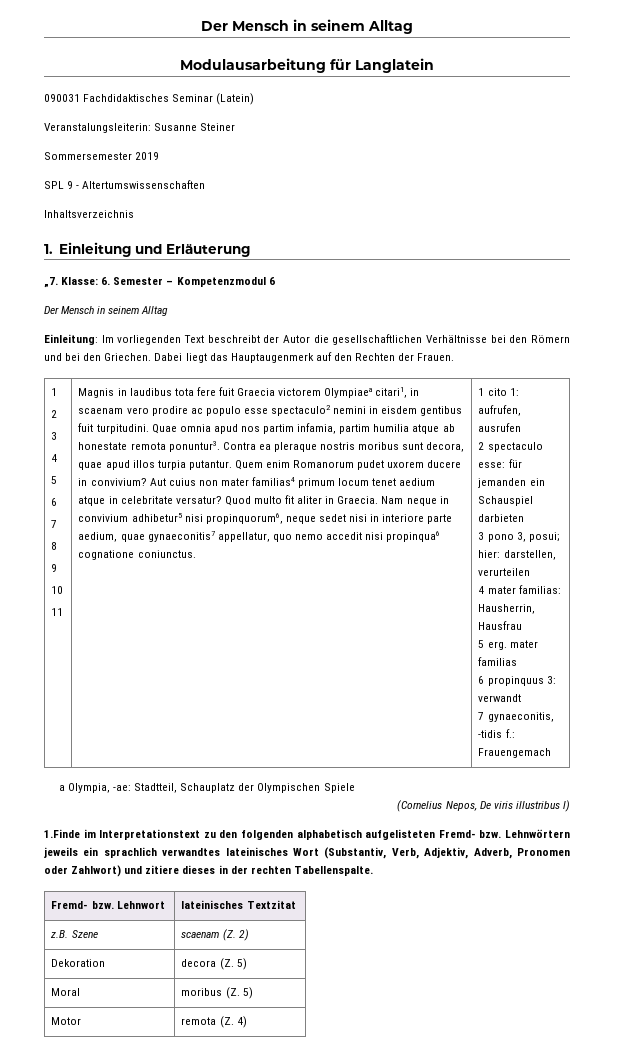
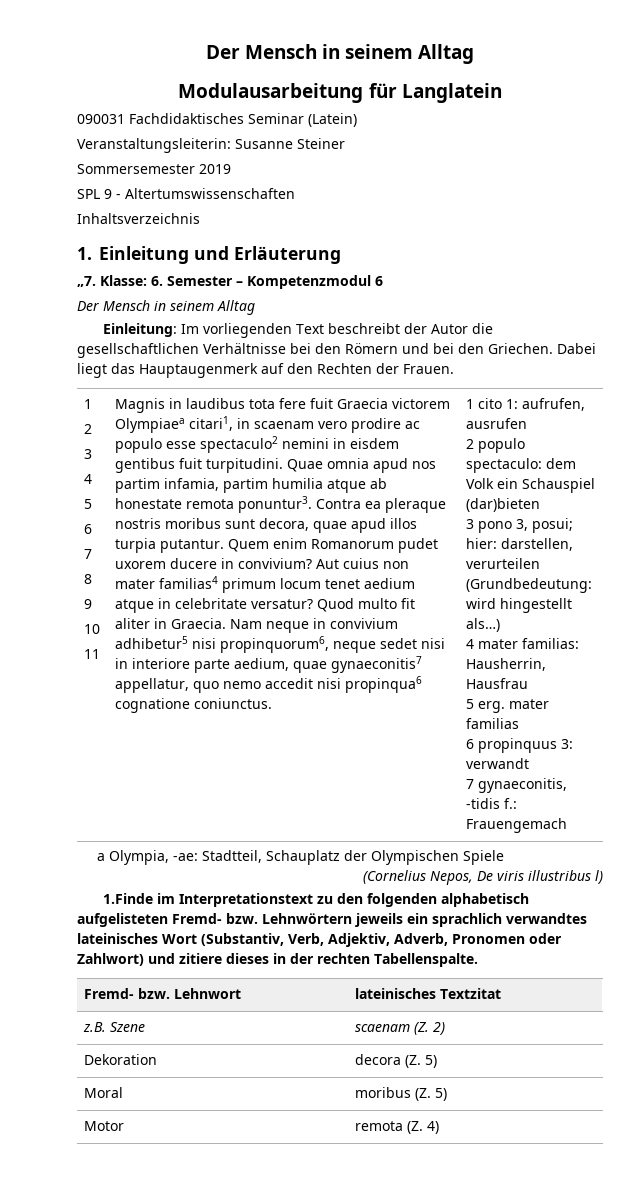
[44,123,151,133] Veranstalungsleiterin: -> [77,138,231,153] Veranstaltungsleiterin:
[487,442,543,452] [478,459,522,468] [478,478,527,488] spectaculo esse: für jemanden -> [478,438,526,453] [466,458,577,473] [466,478,495,489] populo spectaculo: dem Volk
[478,514,525,522] darbieten -> [466,498,541,512] (dar)bieten
(531, 572) none -> [466,578,593,593] [466,598,573,613] [466,618,501,632] (Grundbedeutung: wird hingestellt als…)

